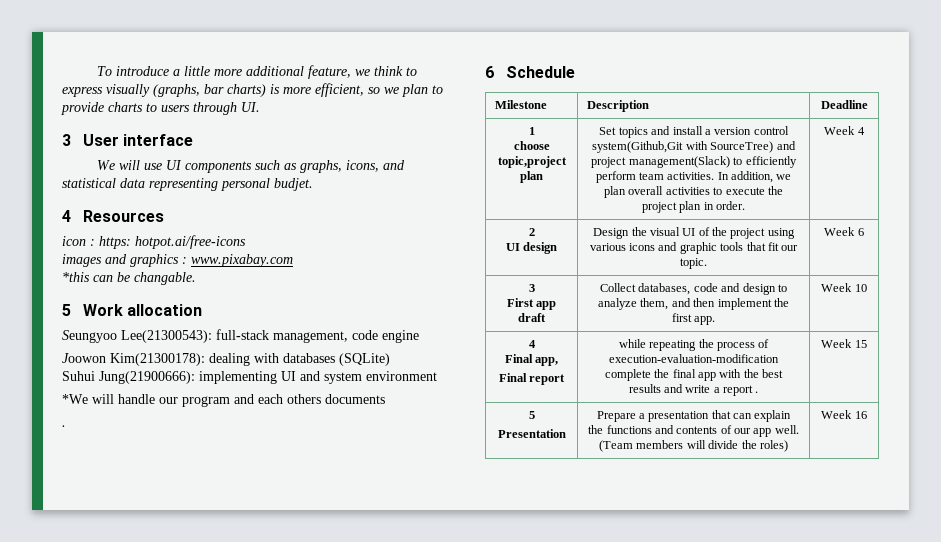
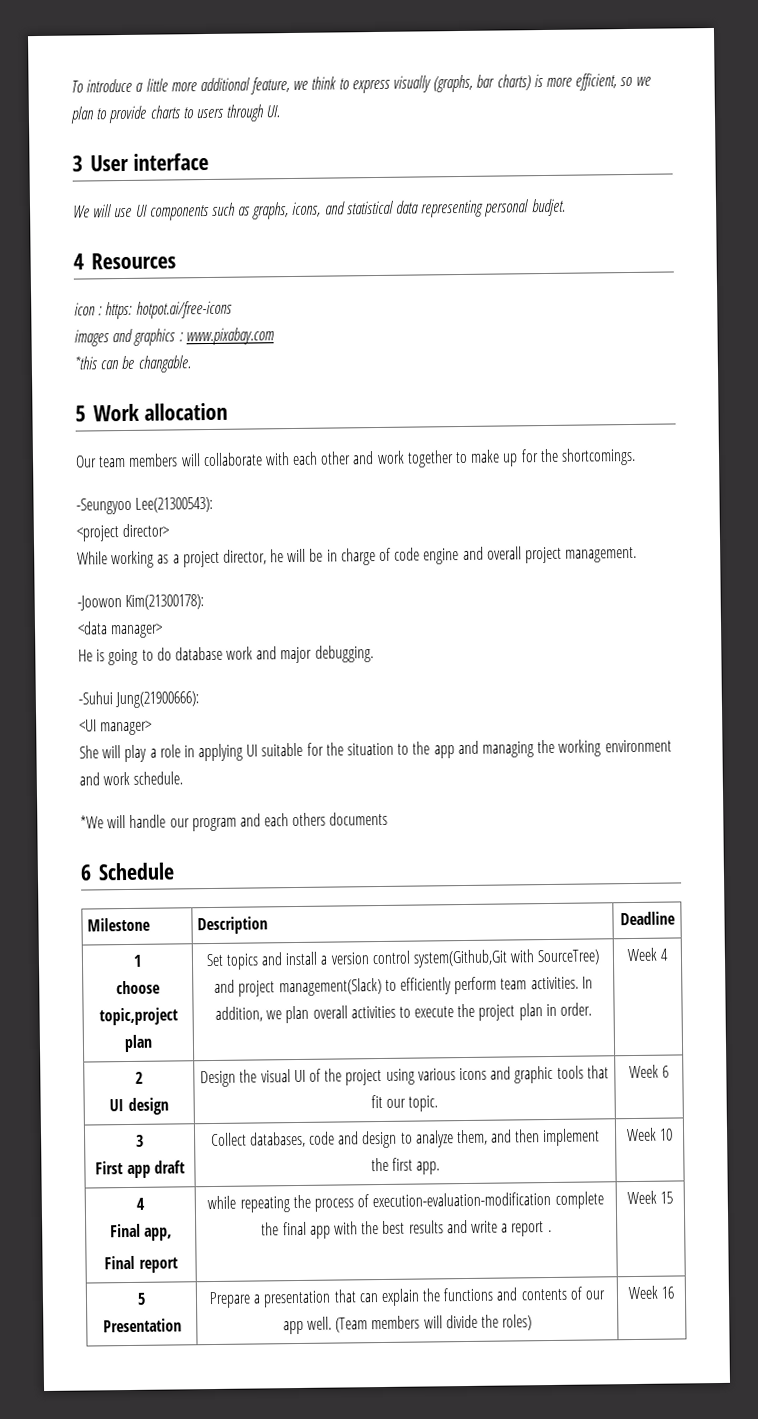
[62,329,419,343] [62,353,390,366] [62,371,437,384] Seungyoo Lee(21300543): full-stack management, code engine // Joowon Kim(21300178): dealing with databases (SQLite) // Suhui Jung(21900666): implementing UI and system environment -> [75,447,636,468] [76,496,214,515] [76,523,170,542] [77,546,638,569] [77,594,205,611] [77,621,164,639] [78,645,374,666] [78,691,200,709] [79,719,153,736] [79,739,672,763] [79,771,184,786] Our team members will collaborate with each other and work together to make up for the shortcomings. // -Seungyoo Lee(21300543): // <project director> // While working as a project director, he will be in charge of code engine and overall project management. // -Joowon Kim(21300178): // <data manager> // He is going to do database work and major debugging. // -Suhui Jung(21900666): // <UI manager> // She will play a role in applying UI suitable for the situation to the app and managing the working environment and work schedule.
[62,425,66,427] // . -> (389, 818) none

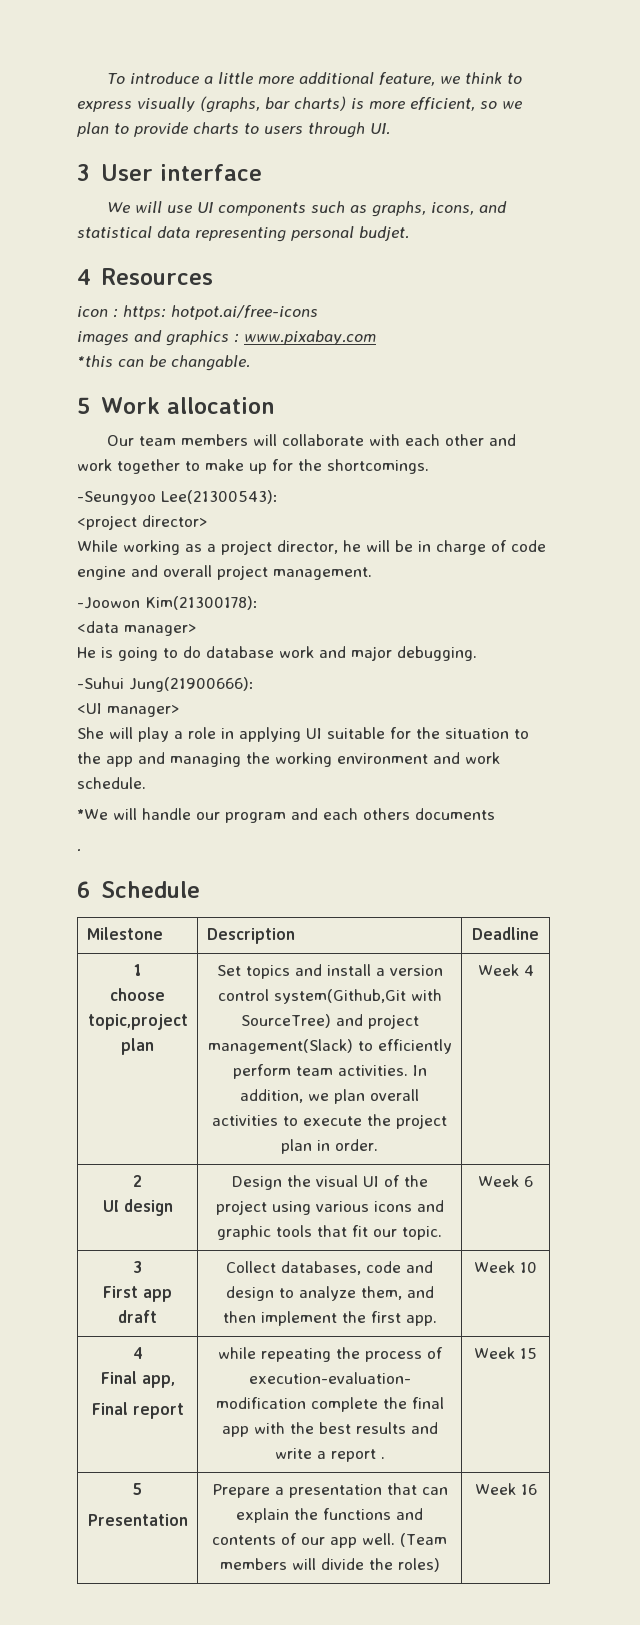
(389, 818) none -> [77,849,81,852] // .

